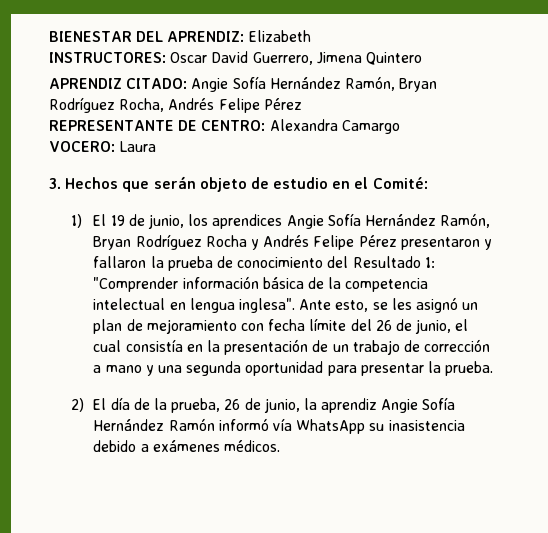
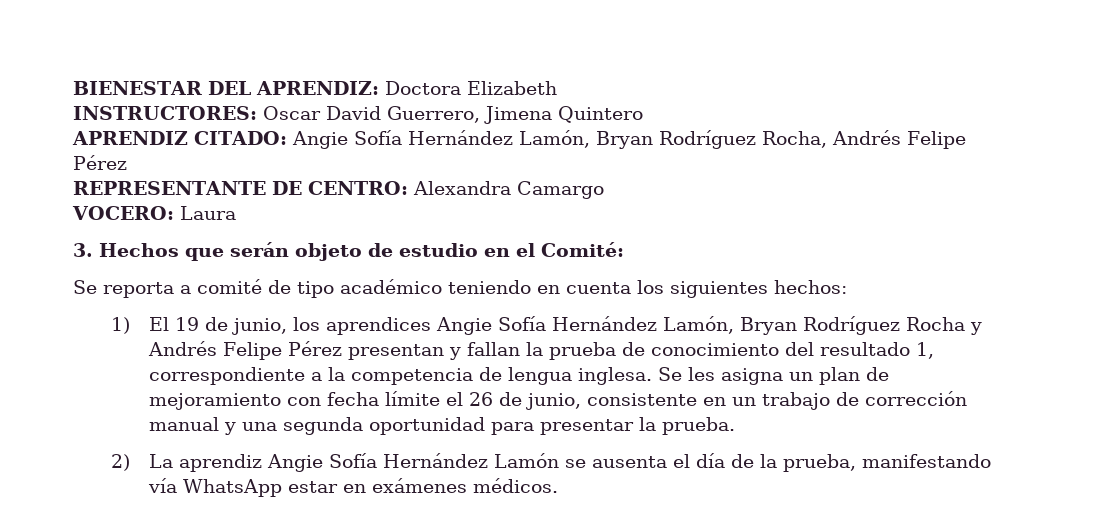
(245, 36) none -> [384,81,461,95] Doctora
[344,76,395,91] Ramón, -> [518,130,590,148] Lamón,
(428, 183) none -> [73,279,847,298] // Se reporta a comité de tipo académico teniendo en cuenta los siguientes hechos:
[440,213,491,228] Ramón, -> [662,316,734,334] Lamón,
[400,237,492,250] [93,256,147,268] presentaron y fallaron -> [347,342,520,360] presentan y fallan
[352,256,435,268] [93,276,429,292] [93,297,458,313] Resultado 1: "Comprender información básica de la competencia intelectual en lengua inglesa". Ante esto, se les asignó -> [819,342,934,359] [148,367,783,385] resultado 1, correspondiente a la competencia de lengua inglesa. Se les asigna
[350,319,469,334] [93,339,329,355] del 26 de junio, el cual consistía en la presentación de -> [445,392,726,410] el 26 de junio, consistente en
[93,365,142,373] a mano -> [148,417,219,431] manual
[93,397,456,413] [93,418,465,434] [93,440,149,452] El día de la prueba, 26 de junio, la aprendiz Angie Sofía Hernández Ramón informó vía WhatsApp su inasistencia debido a -> [148,453,991,472] [147,478,366,497] La aprendiz Angie Sofía Hernández Lamón se ausenta el día de la prueba, manifestando vía WhatsApp estar en

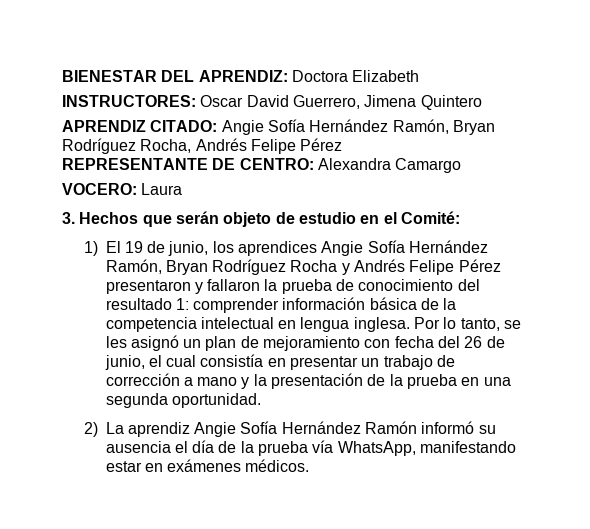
[518,130,590,148] Lamón, -> [392,119,449,134] Ramón,
[73,279,847,298] // Se reporta a comité de tipo académico teniendo en cuenta los siguientes hechos: -> (460, 217) none
[662,316,734,334] Lamón, -> [105,259,162,274] Ramón,
[347,342,520,360] presentan y fallan -> [105,279,261,294] presentaron y fallaron
[915,342,934,359] [148,367,783,385] 1, correspondiente a la competencia de lengua inglesa. Se les asigna -> [175,297,457,313] [105,317,522,332] [105,335,179,351] 1: comprender información básica de la competencia intelectual en lengua inglesa. Por lo tanto, se les asignó
[384,391,463,406] límite el -> [438,336,461,348] del
[586,391,967,410] [148,417,735,435] consistente en un trabajo de corrección manual y una segunda oportunidad para presentar la prueba. -> [148,354,456,370] [105,373,511,389] [105,393,261,408] el cual consistía en presentar un trabajo de corrección a mano y la presentación de la prueba en una segunda oportunidad.
[493,453,991,472] [147,478,282,497] Lamón se ausenta el día de la prueba, manifestando vía WhatsApp -> [365,421,496,434] [105,440,517,456] Ramón informó su ausencia el día de la prueba vía WhatsApp, manifestando

